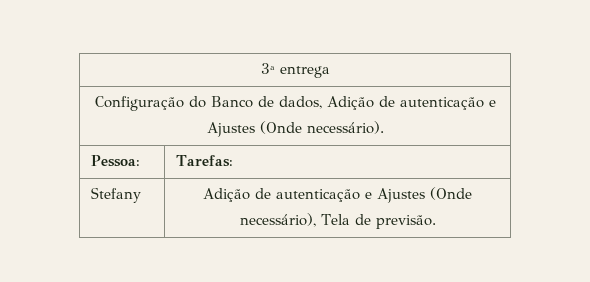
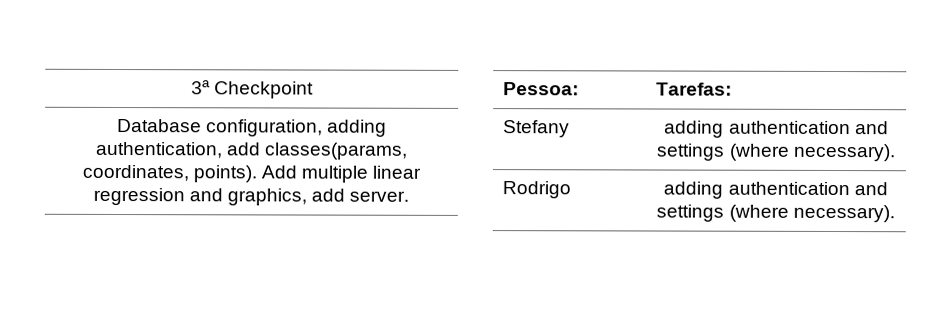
[279,66,330,78] [94,96,496,111] [206,121,384,137] [90,155,140,167] [175,155,233,167] [90,187,141,203] [203,187,472,203] [239,213,436,229] entrega // Configuração do Banco de dados, Adição de autenticação e Ajustes (Onde necessário). // Pessoa: | Tarefas: // Stefany | Adição de autenticação e Ajustes (Onde necessário), Tela de previsão. -> [214,81,315,99] [116,118,388,137] [94,141,409,160] [81,164,422,183] [92,187,410,206] [502,82,579,96] [655,82,732,96] [502,120,570,138] [664,120,889,138] [656,143,896,162] [501,181,571,199] [663,181,888,199] [656,204,895,223] Checkpoint // Database configuration, adding authentication, add classes(params, coordinates, points). Add multiple linear regression and graphics, add server. // Pessoa: | Tarefas: // Stefany | adding authentication and settings (where necessary). // Rodrigo | adding authentication and settings (where necessary).

